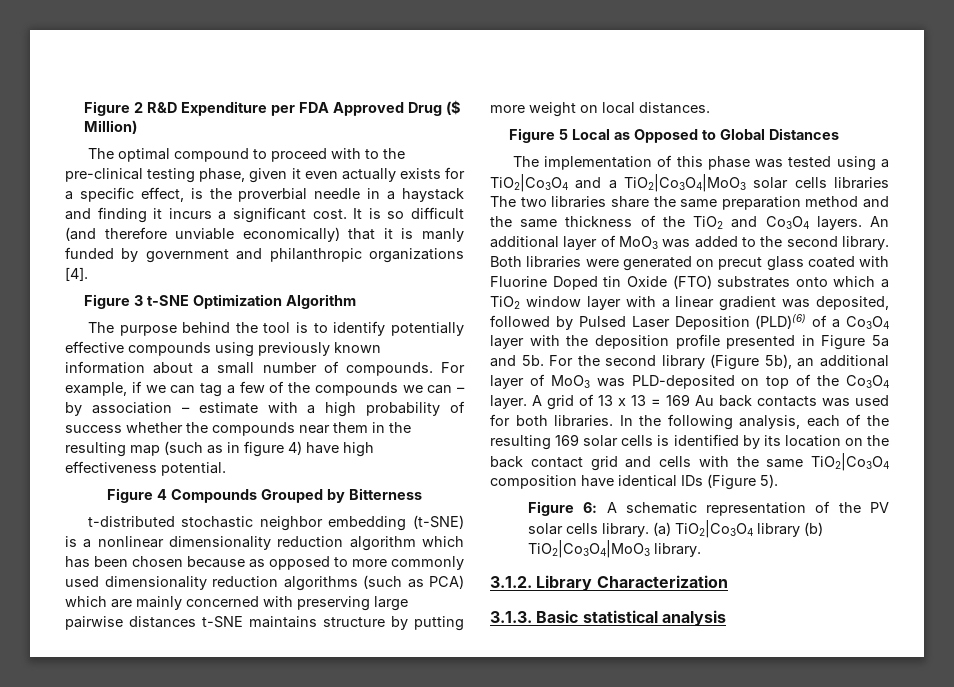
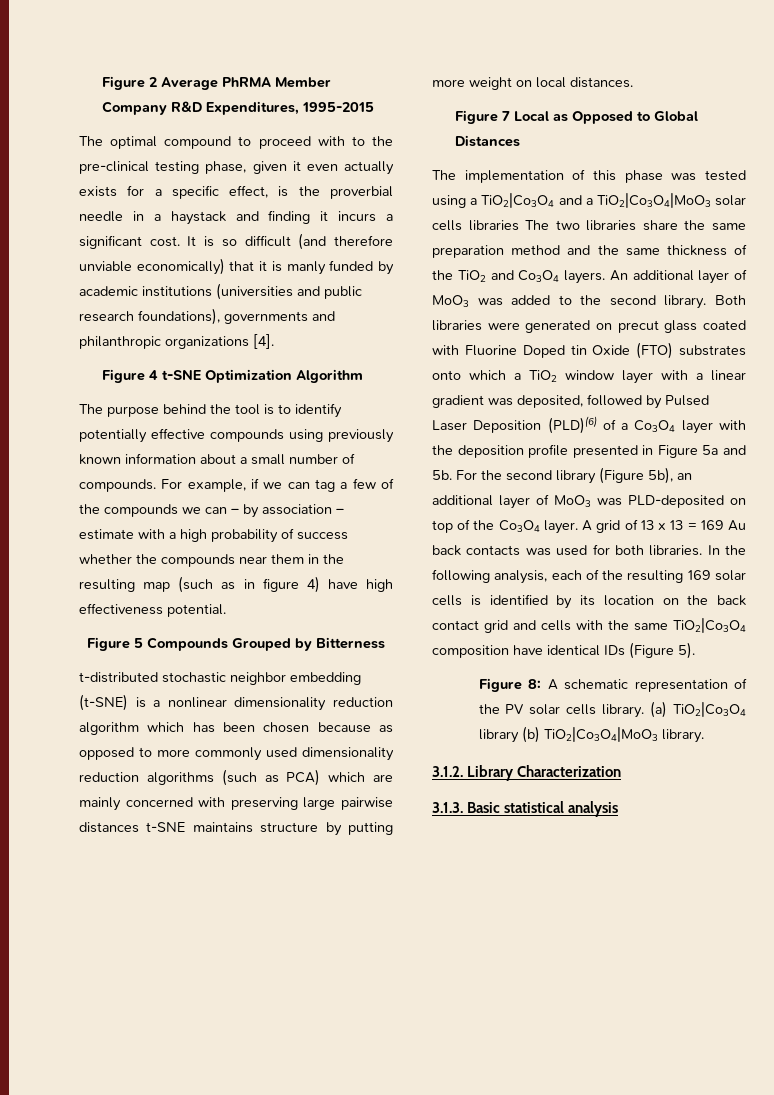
[147,100,462,116] [84,120,138,134] R&D Expenditure per FDA Approved Drug ($ Million) -> [161,77,332,90] [102,101,375,115] Average PhRMA Member Company R&D Expenditures, 1995-2015
[145,249,229,263] government -> [79,283,362,300] [79,308,308,325] academic institutions (universities and public research foundations), governments
[134,295,144,306] 3 -> [149,370,159,380] 4
[157,489,167,500] 4 -> [134,638,143,648] 5
[559,129,569,140] 5 -> [502,111,511,121] 7
[583,502,598,513] 6: -> [528,679,542,689] 8:

